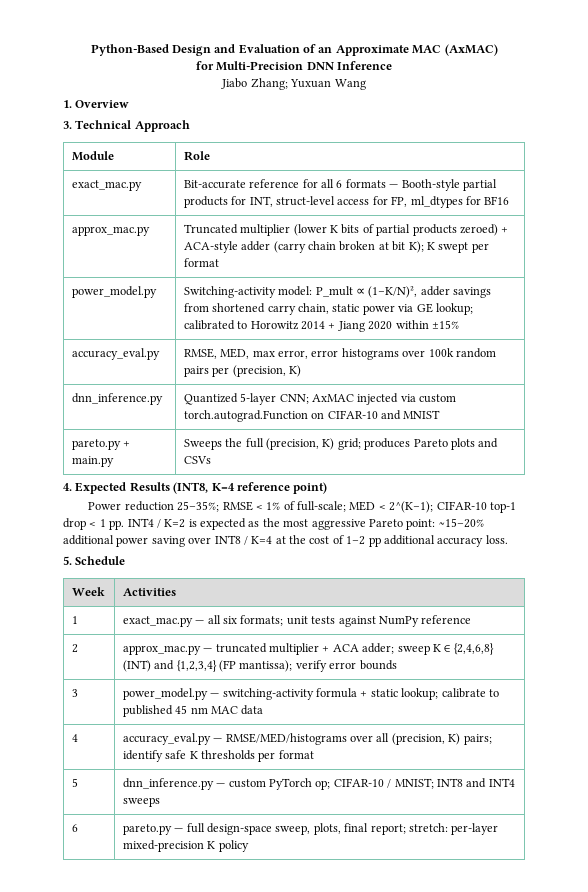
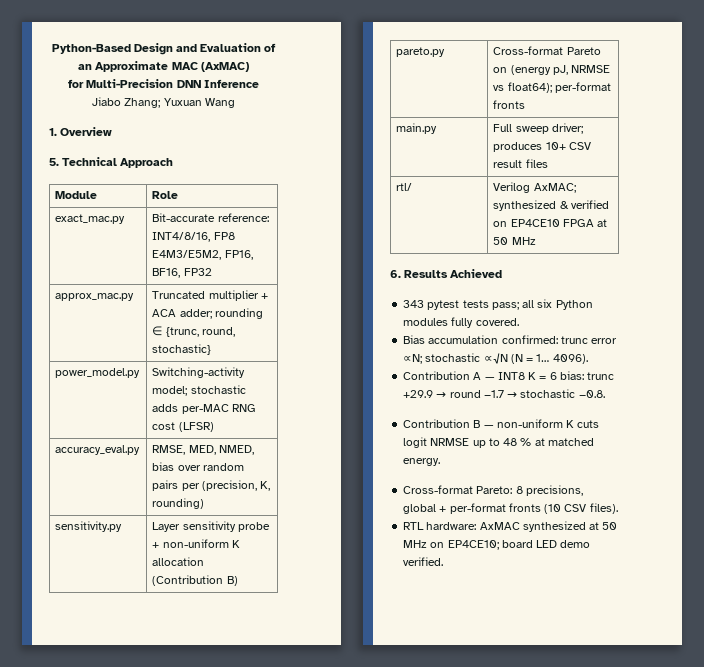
[63,121,72,129] 3. -> [49,158,59,166] 5.
[249,179,497,191] [183,196,510,208] [71,226,150,236] [183,224,509,236] [183,241,489,253] [183,258,219,267] [71,286,157,298] [183,286,492,298] [183,303,473,315] [183,320,459,332] [71,348,160,360] [183,348,496,360] [183,365,302,377] [71,393,163,405] [183,393,457,405] [183,410,441,422] [71,439,131,450] [71,456,114,467] [183,438,499,450] [183,456,211,464] [63,482,328,494] [88,501,516,513] [63,518,484,530] [63,535,508,547] [63,556,126,565] [71,587,105,596] [122,588,176,596] [71,616,78,624] [122,615,472,627] [71,644,78,653] [122,643,494,655] [122,660,397,672] [71,689,78,697] [122,688,499,700] [122,705,264,717] [71,734,78,742] [122,733,492,745] [122,750,314,762] [71,778,78,787] [122,778,515,790] [122,797,160,807] [71,824,78,832] [122,823,499,835] [122,840,249,852] reference for all 6 formats — Booth-style partial products for INT, struct-level access for FP, ml_dtypes for BF16 // approx_mac.py | Truncated multiplier (lower K bits of partial products zeroed) + ACA-style adder (carry chain broken at bit K); K swept per format // power_model.py | Switching-activity model: P_mult ∝ (1−K/N)², adder savings from shortened carry chain, static power via GE lookup; calibrated to Horowitz 2014 + Jiang 2020 within ±15% // accuracy_eval.py | RMSE, MED, max error, error histograms over 100k random pairs per (precision, K) // dnn_inference.py | Quantized 5-layer CNN; AxMAC injected via custom torch.autograd.Function on CIFAR-10 and MNIST // pareto.py + main.py | Sweeps the full (precision, K) grid; produces Pareto plots and CSVs // 4. Expected Results (INT8, K=4 reference point) // Power reduction 25–35%; RMSE < 1% of full-scale; MED < 2^(K−1); CIFAR-10 top-1 drop < 1 pp. INT4 / K=2 is expected as the most aggressive Pareto point: ~15–20% additional power saving over INT8 / K=4 at the cost of 1–2 pp additional accuracy loss. // 5. Schedule // Week | Activities // 1 | exact_mac.py — all six formats; unit tests against NumPy reference // 2 | approx_mac.py — truncated multiplier + ACA adder; sweep K ∈ {2,4,6,8} (INT) and {1,2,3,4} (FP mantissa); verify error bounds // 3 | power_model.py — switching-activity formula + static lookup; calibrate to published 45 nm MAC data // 4 | accuracy_eval.py — RMSE/MED/histograms over all (precision, K) pairs; identify safe K thresholds per format // 5 | dnn_inference.py — custom PyTorch op; CIFAR-10 / MNIST; INT8 and INT4 sweeps // 6 | pareto.py — full design-space sweep, plots, final report; stretch: per-layer mixed-precision K policy -> [217,213,269,222] [152,232,235,242] [152,250,253,260] [152,268,212,278] [55,293,135,301] [152,290,268,301] [152,308,263,319] [152,326,235,337] [152,344,212,355] [55,368,141,378] [152,367,246,378] [152,385,246,396] [152,404,256,414] [152,422,214,432] [55,445,141,455] [152,445,254,455] [152,462,244,471] [152,480,271,491] [152,498,205,509] [55,521,123,532] [152,521,270,532] [152,539,240,548] [152,557,205,566] [152,575,238,586] [396,47,446,57] [493,46,601,55] [493,65,611,75] [493,82,611,93] [493,100,526,109] [396,123,438,134] [493,123,583,134] [493,142,591,152] [493,159,548,168] [396,183,413,191] [493,182,576,193] [493,200,609,211] [493,219,608,227] [493,237,536,245] [390,269,503,278] [403,299,593,310] [403,317,519,328] [403,335,618,344] [403,353,588,364] [403,371,615,380] [403,389,605,398] [403,419,600,428] [403,437,594,448] [403,458,441,466] [403,485,583,496] [403,503,618,514] [403,521,618,532] [403,540,591,550] [403,557,444,566] reference: INT4/8/16, FP8 E4M3/E5M2, FP16, BF16, FP32 // approx_mac.py | Truncated multiplier + ACA adder; rounding ∈ {trunc, round, stochastic} // power_model.py | Switching-activity model; stochastic adds per-MAC RNG cost (LFSR) // accuracy_eval.py | RMSE, MED, NMED, bias over random pairs per (precision, K, rounding) // sensitivity.py | Layer sensitivity probe + non-uniform K allocation (Contribution B) // pareto.py | Cross-format Pareto on (energy pJ, NRMSE vs float64); per-format fronts // main.py | Full sweep driver; produces 10+ CSV result files // rtl/ | Verilog AxMAC; synthesized & verified on EP4CE10 FPGA at 50 MHz // 6. Results Achieved // 343 pytest tests pass; all six Python modules fully covered. // Bias accumulation confirmed: trunc error ∝N; stochastic ∝√N (N = 1… 4096). // Contribution A — INT8 K = 6 bias: trunc +29.9 → round −1.7 → stochastic −0.8. // Contribution B — non-uniform K cuts logit NRMSE up to 48 % at matched energy. // Cross-format Pareto: 8 precisions, global + per-format fronts (10 CSV files). // RTL hardware: AxMAC synthesized at 50 MHz on EP4CE10; board LED demo verified.

